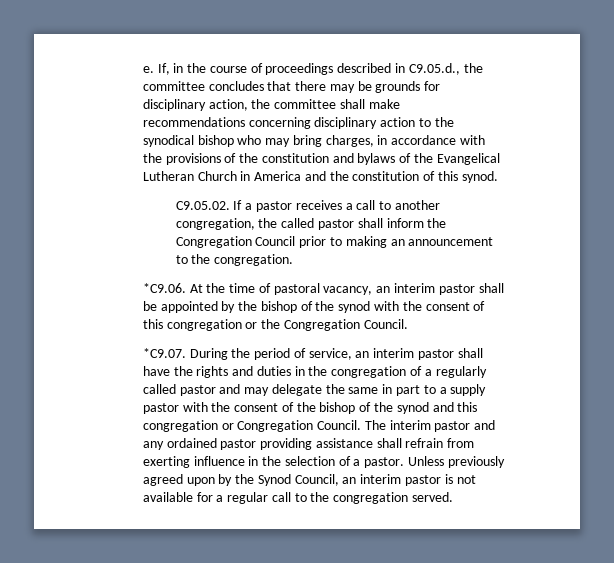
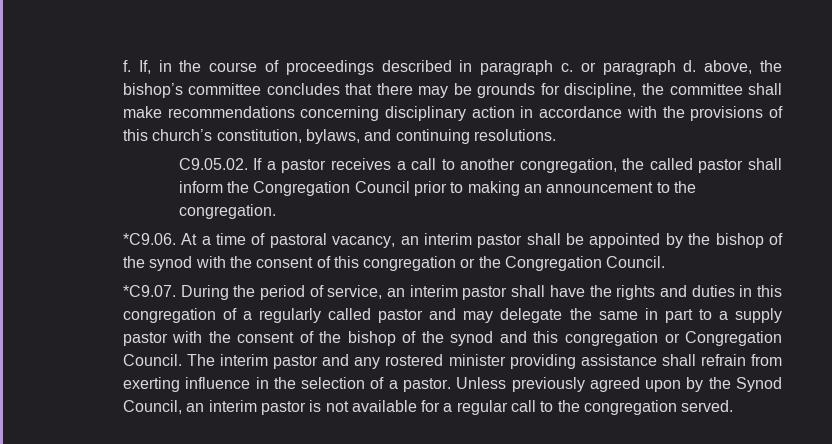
[142,66,154,73] e. -> [122,60,131,72] f.
[408,63,483,75] C9.05.d., the -> [480,60,783,75] [122,83,183,98] paragraph c. or paragraph d. above, the bishop’s
[142,99,248,111] disciplinary action, -> [564,83,637,98] discipline,
[418,117,454,127] [142,135,374,147] to the synodical bishop who may bring charges, -> (515, 112) none
[239,153,500,165] [142,171,498,183] the constitution and bylaws of the Evangelical Lutheran Church in America and the constitution of this synod. -> [122,129,556,144] this church’s constitution, bylaws, and continuing resolutions.
[206,283,226,293] the -> [201,236,211,245] a
[308,366,328,376] the -> [757,285,783,297] this
[166,438,257,450] ordained pastor -> [385,354,506,366] rostered minister

